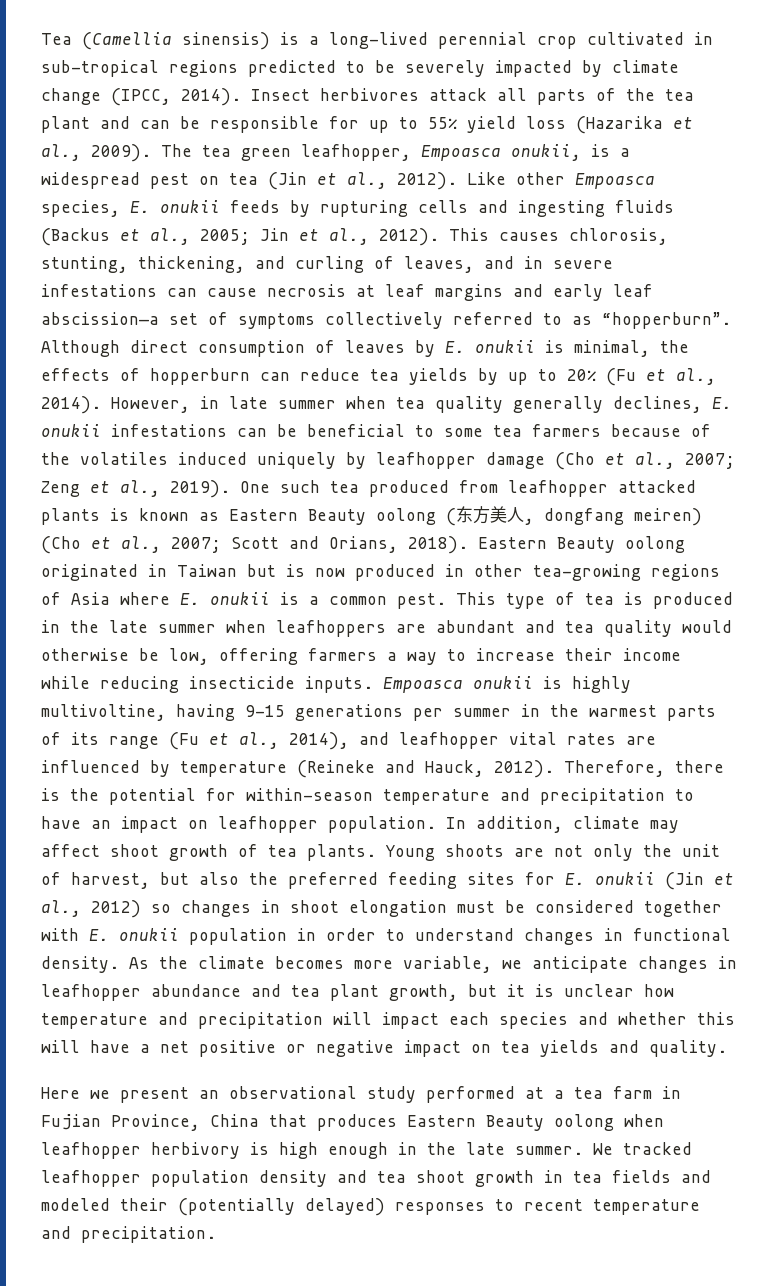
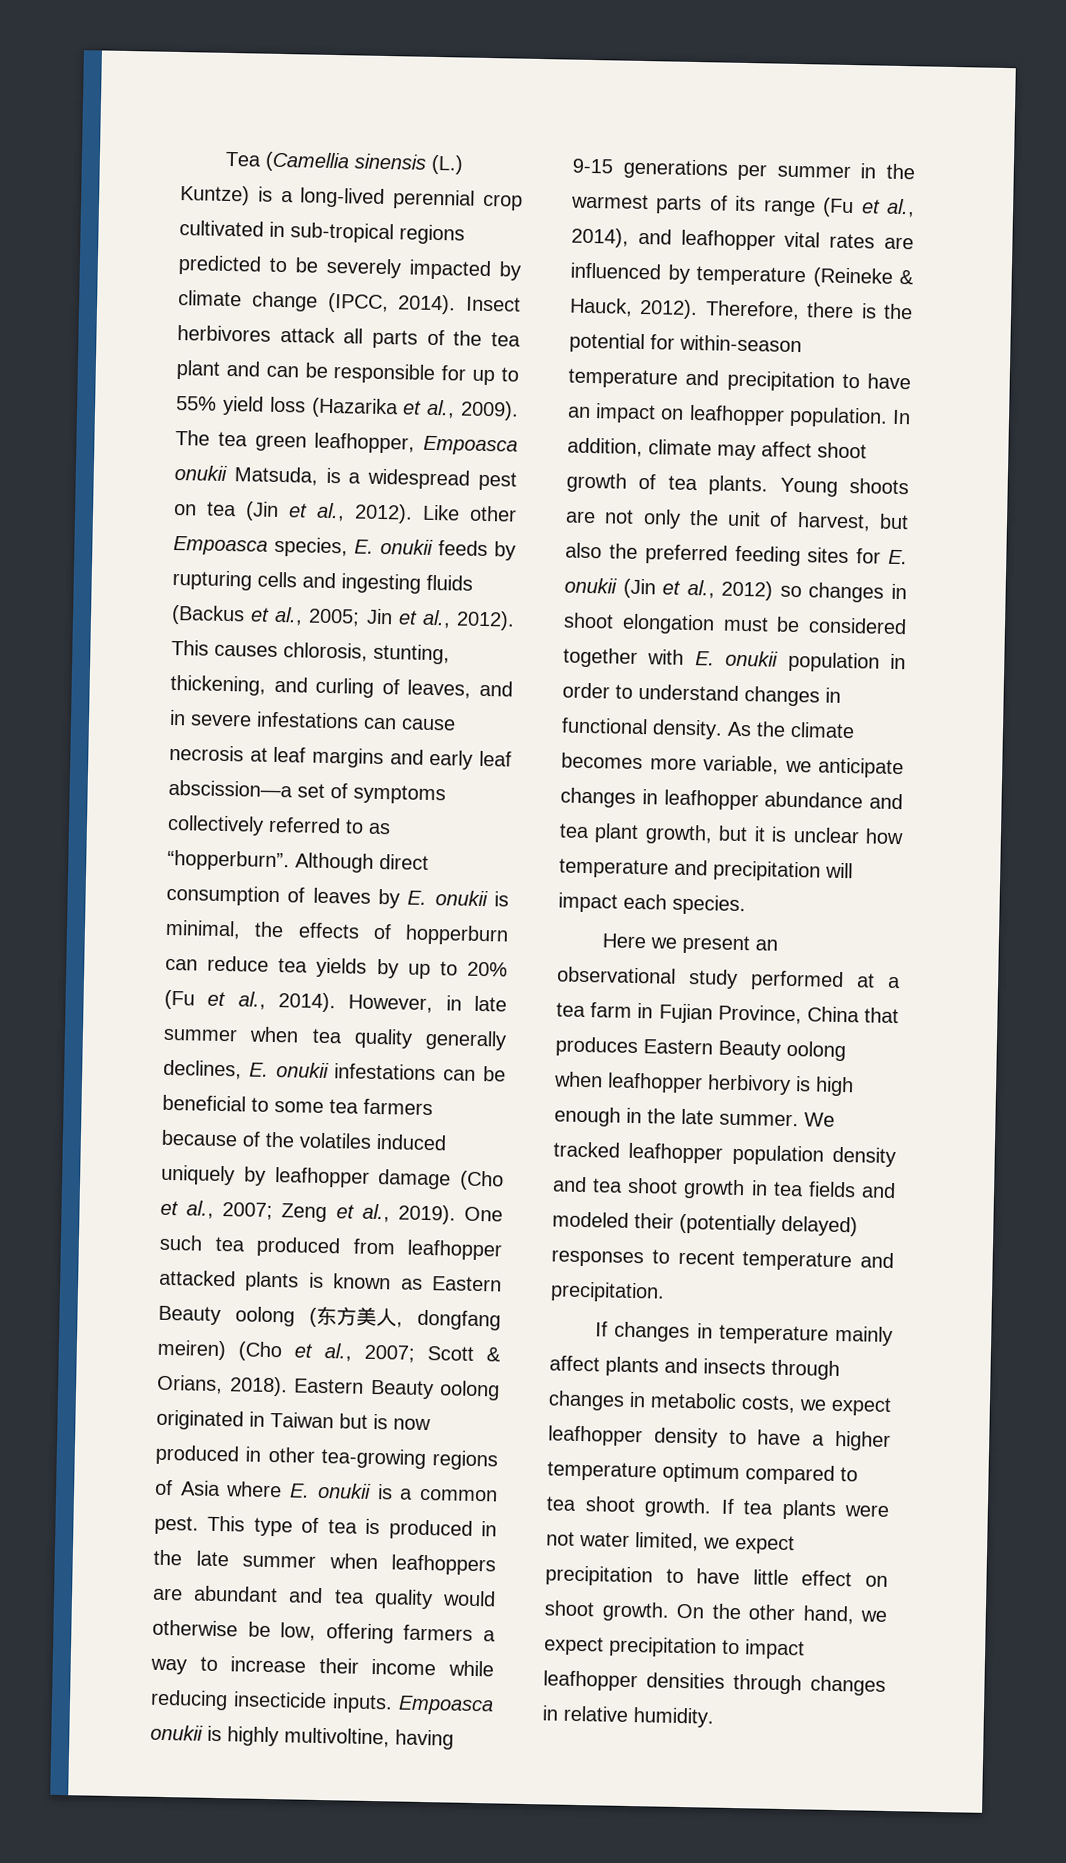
[182,32,270,50] sinensis) -> [354,153,465,175] [180,185,250,206] sinensis (L.) Kuntze)
[511,144,581,161] onukii, -> [174,464,318,486] onukii Matsuda,
[289,536,319,549] and -> [486,1347,501,1362] &
[385,760,415,773] and -> [899,269,914,285] &
[499,1012,735,1029] [41,1040,727,1057] species and whether this will have a net positive or negative impact on tea yields and quality. -> [672,894,746,916] species.
(216, 1234) none -> [595,1321,893,1347] [549,1355,840,1381] [548,1390,892,1417] [548,1425,891,1452] [547,1461,858,1485] [546,1496,889,1520] [546,1531,795,1555] [545,1565,888,1587] [544,1600,887,1625] [543,1636,805,1660] [543,1670,886,1696] [542,1705,714,1728] // If changes in temperature mainly affect plants and insects through changes in metabolic costs, we expect leafhopper density to have a higher temperature optimum compared to tea shoot growth. If tea plants were not water limited, we expect precipitation to have little effect on shoot growth. On the other hand, we expect precipitation to impact leafhopper densities through changes in relative humidity.

